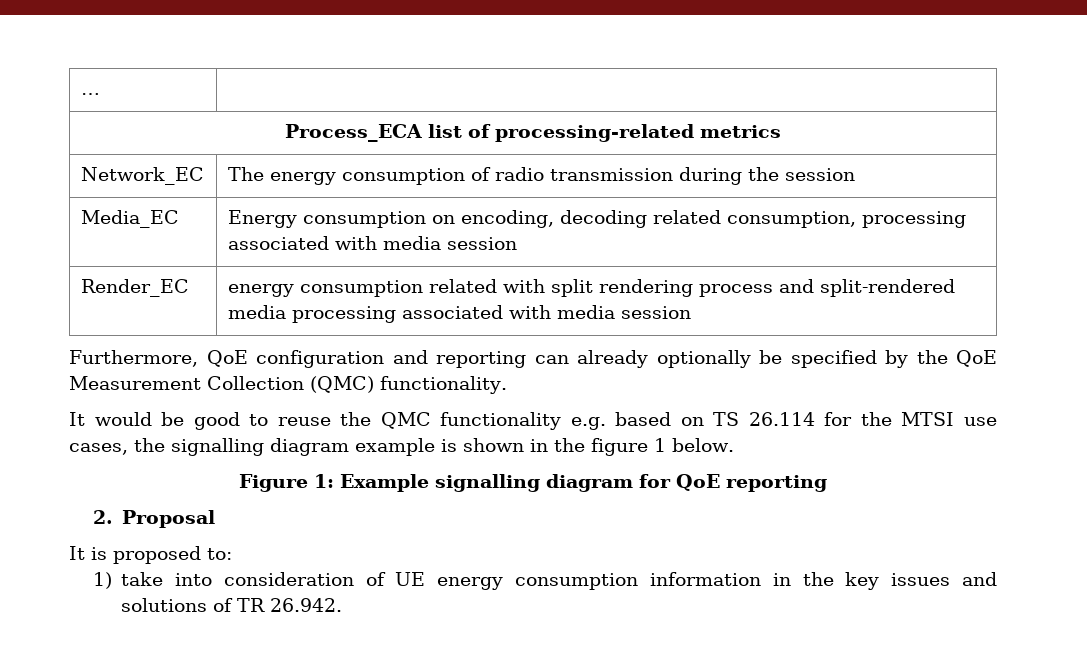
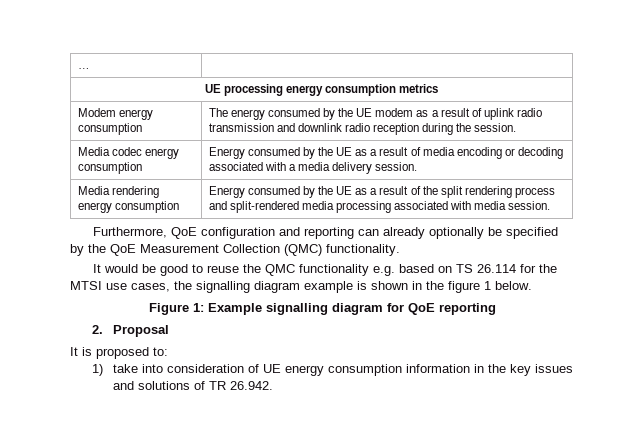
[285,124,781,142] [80,167,204,185] [227,167,855,185] [80,210,179,228] [227,210,966,228] [227,236,517,250] [80,279,189,297] [227,279,545,297] Process_ECA list of processing-related metrics // Network_EC | The energy consumption of radio transmission during the session // Media_EC | Energy consumption on encoding, decoding related consumption, processing associated with media session // Render_EC | energy consumption related with -> [204,84,439,96] [77,108,153,120] [77,123,142,135] [208,108,542,120] [208,123,517,135] [77,147,179,159] [77,162,142,174] [208,147,563,159] [208,162,418,174] [77,186,159,198] [77,201,179,213] [208,186,438,198] UE processing energy consumption metrics // Modem energy consumption | The energy consumed by the UE modem as a result of uplink radio transmission and downlink radio reception during the session. // Media codec energy consumption | Energy consumed by the UE as a result of media encoding or decoding associated with a media delivery session. // Media rendering energy consumption | Energy consumed by the UE as a result of the
[620,306,691,319] session -> [508,201,551,210] session.

